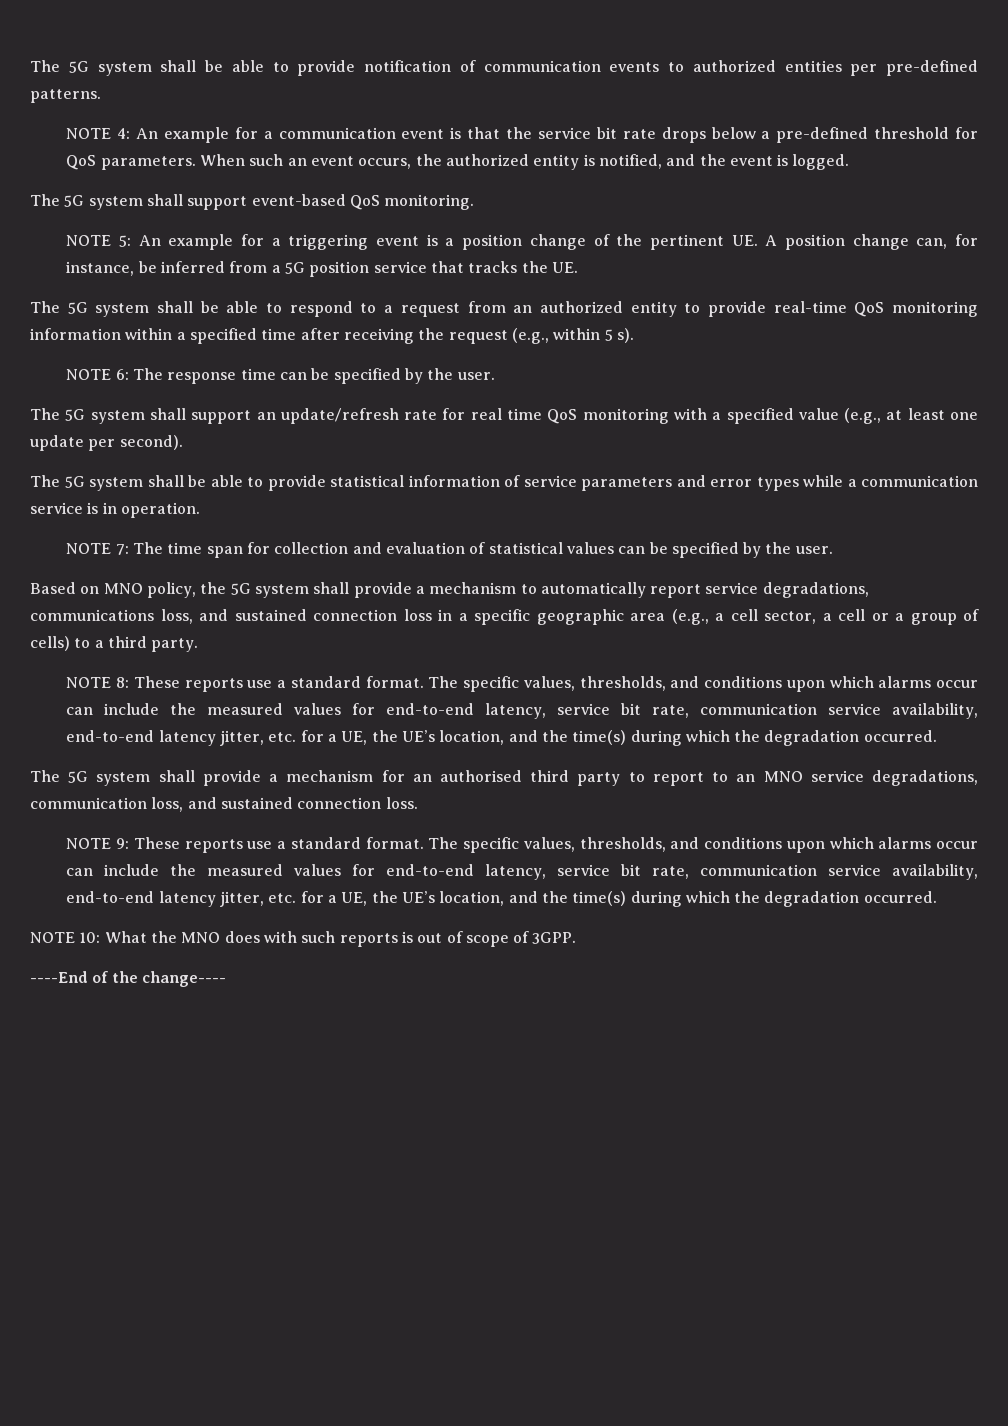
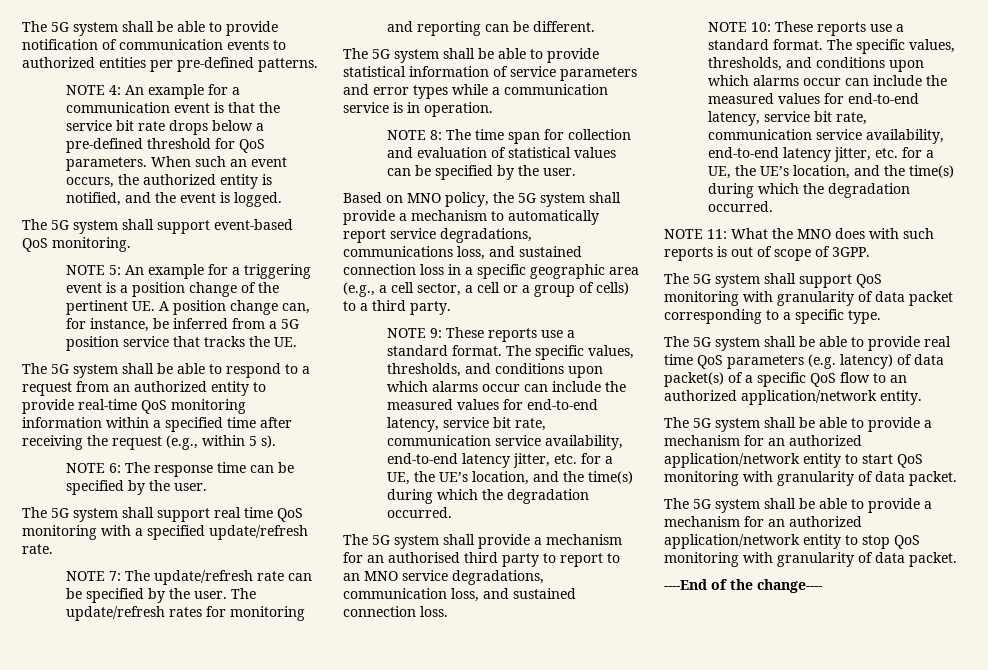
[256,408,466,424] an update/refresh rate for -> (210, 515) none
[798,408,978,424] [30,435,183,451] value (e.g., at least one update per second). -> [209,525,308,540] [22,544,53,554] [66,570,313,585] [66,588,257,603] [66,606,306,621] [387,21,596,36] update/refresh rate. // NOTE 7: The update/refresh rate can be specified by the user. The update/refresh rates for monitoring and reporting can be different.
[115,544,129,555] 7: -> [430,130,443,140] 8:
[116,677,130,688] 8: -> [430,328,443,338] 9:
[116,838,130,849] 9: -> [751,22,772,32] 10:
[79,932,101,943] 10: -> [707,229,727,239] 11:
(577, 938) none -> [664,273,882,288] [664,291,953,306] [664,309,881,324] [664,336,951,351] [664,354,944,369] [664,372,907,387] [664,390,922,405] [664,417,932,432] [664,435,862,446] [664,453,923,468] [664,471,957,486] [664,498,932,513] [664,516,862,527] [664,534,920,549] [664,552,957,567] // The 5G system shall support QoS monitoring with granularity of data packet corresponding to a specific type. // The 5G system shall be able to provide real time QoS parameters (e.g. latency) of data packet(s) of a specific QoS flow to an authorized application/network entity. // The 5G system shall be able to provide a mechanism for an authorized application/network entity to start QoS monitoring with granularity of data packet. // The 5G system shall be able to provide a mechanism for an authorized application/network entity to stop QoS monitoring with granularity of data packet.

